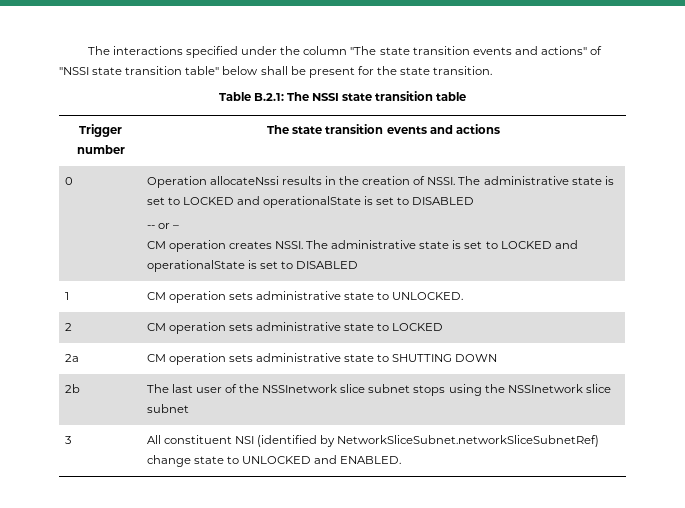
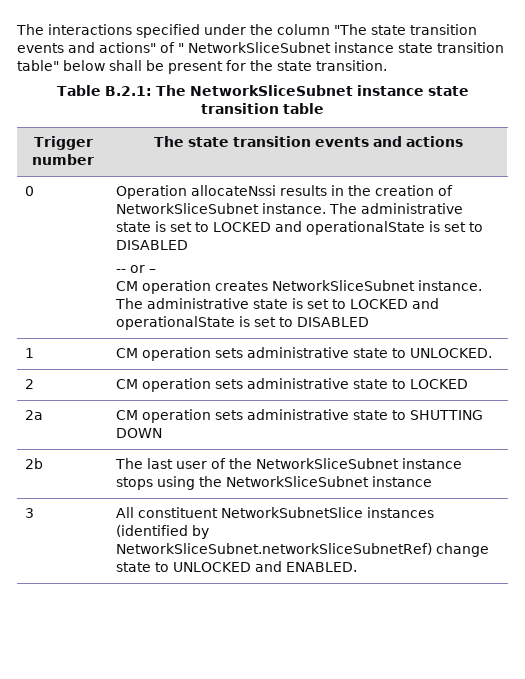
[59,67,89,75] "NSSI -> [178,42,394,53] " NetworkSliceSubnet instance
[312,93,339,101] NSSI -> [189,85,424,96] NetworkSliceSubnet instance
[427,177,456,185] NSSI. -> [115,203,326,214] NetworkSliceSubnet instance.
[274,241,303,249] NSSI. -> [271,280,482,291] NetworkSliceSubnet instance.
[262,384,611,396] [146,404,189,413] NSSInetwork slice subnet stops using the NSSInetwork slice subnet -> [255,458,462,469] [115,476,432,490] NetworkSliceSubnet instance stops using the NetworkSliceSubnet instance
[234,436,254,444] NSI -> [220,507,434,518] NetworkSubnetSlice instances

